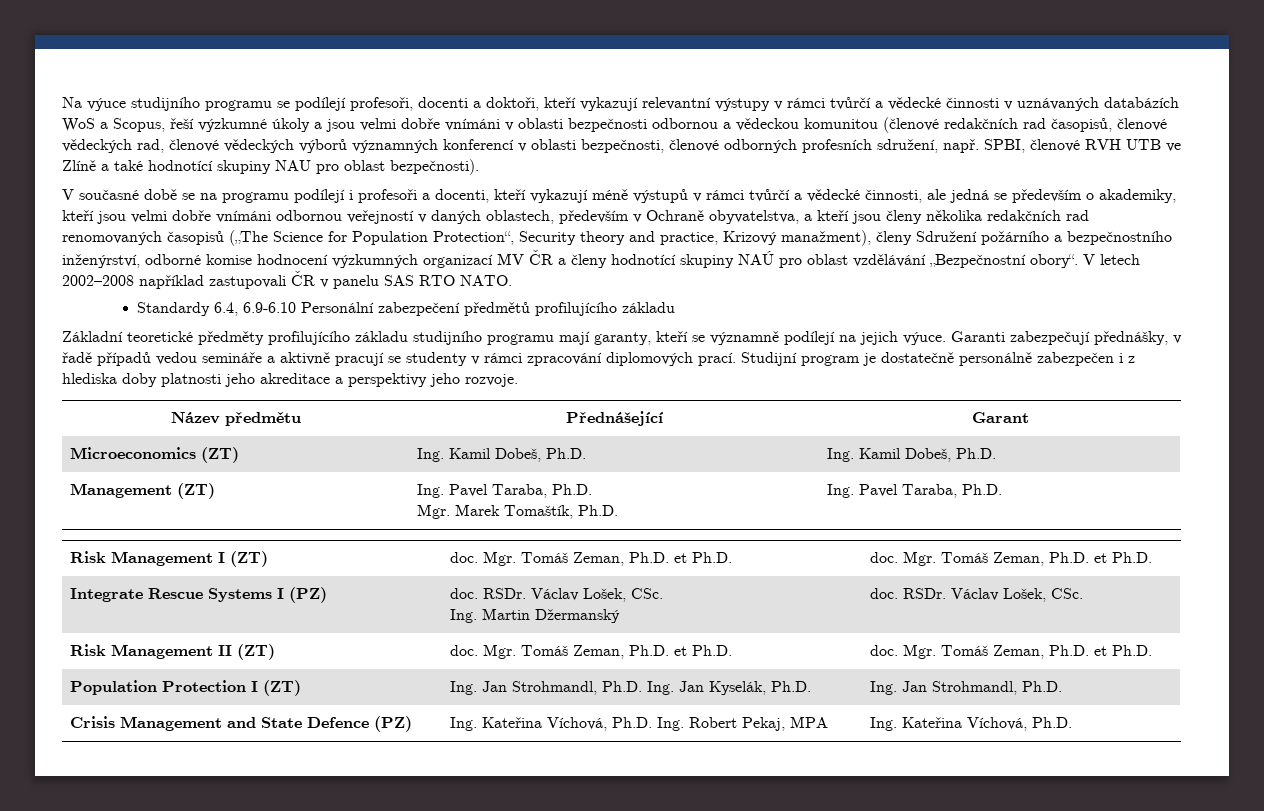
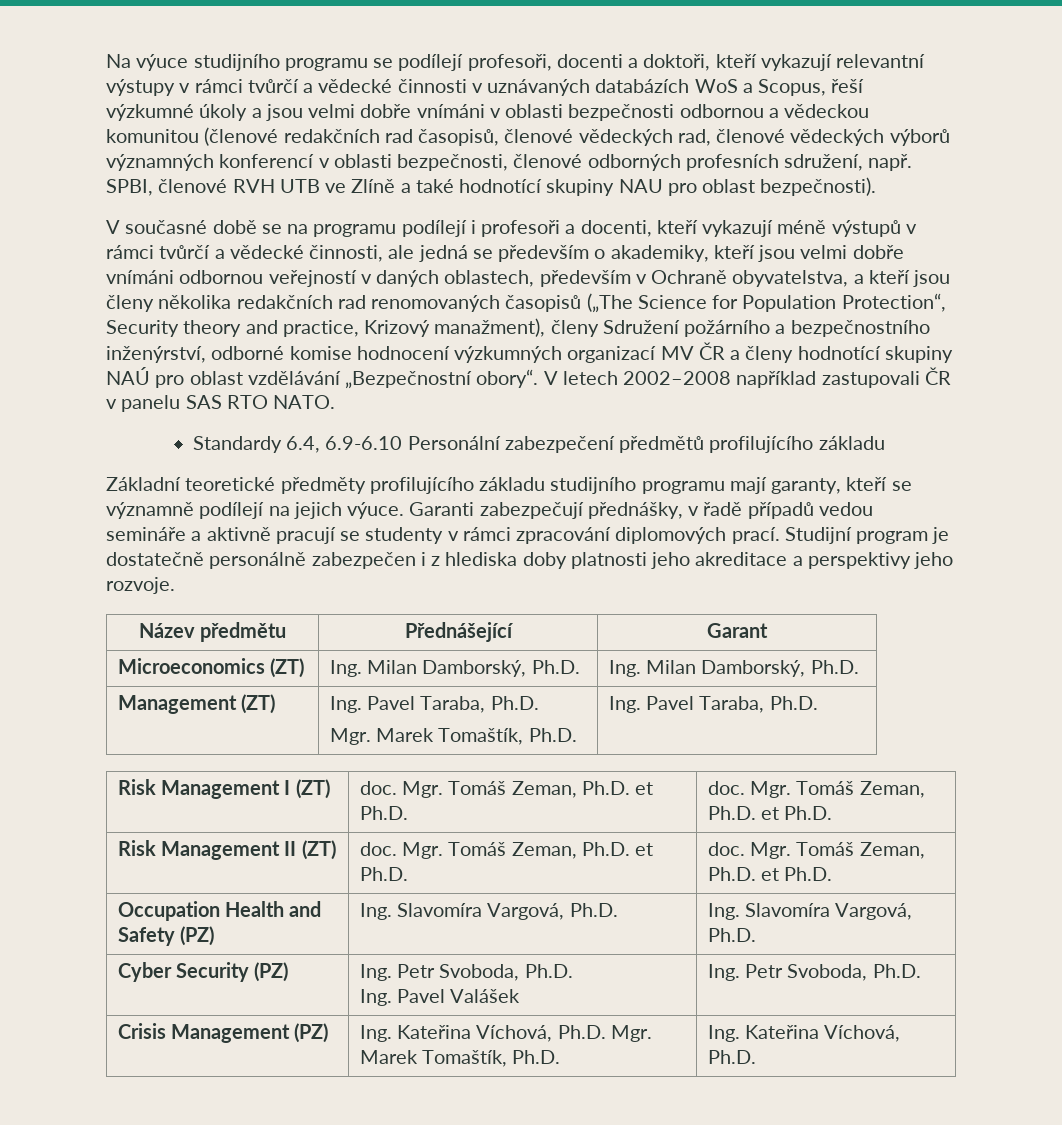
[448,448,586,462] [826,448,951,462] Kamil Dobeš, Ph.D. | Ing. Kamil Dobeš, -> [367,660,580,677] [608,660,806,677] Milan Damborský, Ph.D. | Ing. Milan Damborský,
[69,587,327,603] [449,588,663,602] [449,608,620,623] [869,588,1083,602] // Integrate Rescue Systems I (PZ) | doc. RSDr. Václav Lošek, CSc. // Ing. Martin Džermanský | doc. RSDr. Václav Lošek, CSc. -> (833, 813) none
[69,680,301,696] [449,681,811,695] [869,681,1017,695] Population Protection I (ZT) | Ing. Jan Strohmandl, Ph.D. Ing. Jan Kyselák, Ph.D. | Ing. Jan Strohmandl, -> [117,901,322,921] [117,926,215,946] [359,903,618,920] [707,903,913,920] [707,928,756,942] [117,962,289,982] [359,964,573,981] [359,989,521,1006] [707,964,868,981] Occupation Health and Safety (PZ) | Ing. Slavomíra Vargová, Ph.D. | Ing. Slavomíra Vargová, Ph.D. // Cyber Security (PZ) | Ing. Petr Svoboda, Ph.D. // Ing. Pavel Valášek | Ing. Petr Svoboda,
[226,717,369,728] and State Defence -> (291, 1033) none
[656,716,828,731] Ing. Robert Pekaj, MPA -> [610,1025,652,1042] [359,1050,561,1067] Mgr. Marek Tomaštík, Ph.D.

